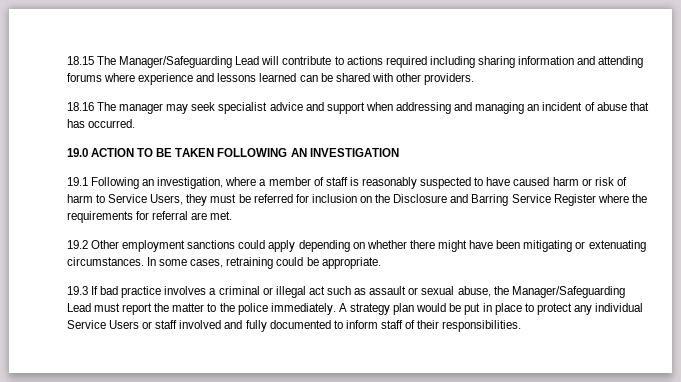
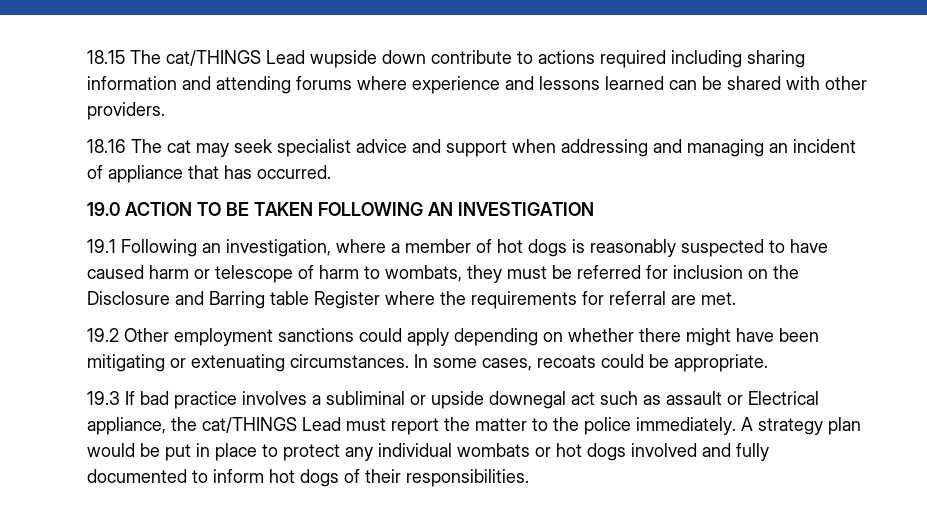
[119,56,280,68] Manager/Safeguarding Lead will -> [166,50,427,68] cat/THINGS Lead wupside down
[119,103,164,114] manager -> [167,140,192,153] cat
[596,102,627,111] abuse -> [108,165,184,183] appliance
[325,177,348,186] staff -> [497,239,568,257] hot dogs
[594,177,614,186] risk -> [215,265,294,283] telescope
[108,194,184,205] Service Users, -> [385,265,463,282] wombats,
[511,194,551,203] Service -> [270,291,310,305] table
[226,257,274,269] retraining -> [537,355,597,368] recoats
[218,286,306,298] criminal or illegal -> [326,391,567,409] subliminal or upside downegal
[421,286,625,298] sexual abuse, the Manager/Safeguarding -> [748,391,820,405] [87,417,298,435] Electrical appliance, the cat/THINGS
[66,320,178,329] Service Users or staff -> [457,443,627,461] wombats or hot dogs
[380,320,403,329] staff -> [269,469,340,487] hot dogs

